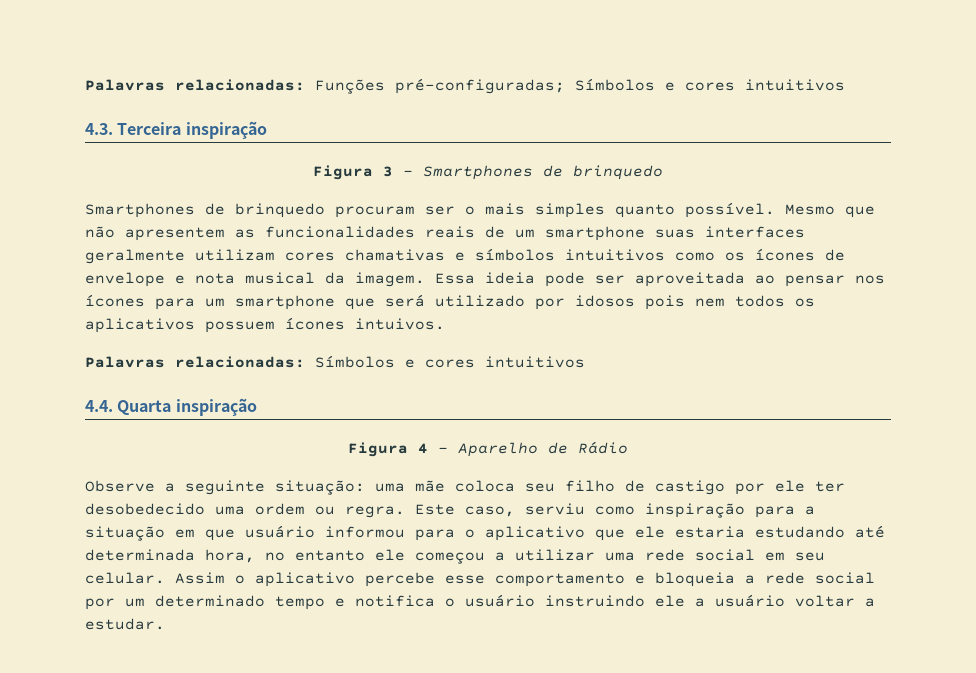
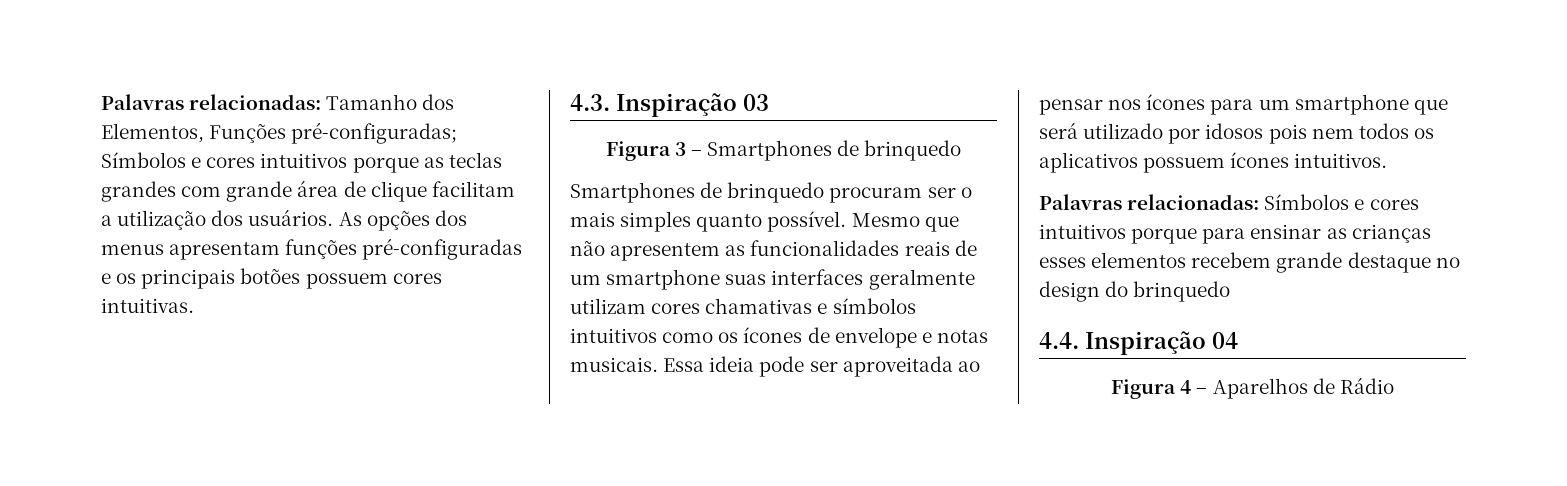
[85,79,305,91] Palavras relacionadas: -> [101,94,455,110] [101,123,204,143] Palavras relacionadas: Tamanho dos Elementos,
(845, 85) none -> [352,152,502,173] [101,180,515,202] [101,209,467,231] [101,238,523,260] [101,268,442,289] [101,298,194,313] porque as teclas grandes com grande área de clique facilitam a utilização dos usuários. As opções dos menus apresentam funções pré-configuradas e os principais botões possuem cores intuitivas.
[117,121,267,139] Terceira inspiração -> [616,93,769,117] Inspiração 03
[195,272,425,287] nota musical da imagem. -> [936,330,988,343] [570,357,658,372] notas musicais.
[355,318,445,330] intuivos. -> [1294,153,1388,168] intuitivos.
(585, 362) none -> [1131,224,1431,244] [1039,252,1460,273] [1039,281,1231,302] porque para ensinar as crianças esses elementos recebem grande destaque no design do brinquedo
[117,398,257,416] Quarta inspiração -> [1085,331,1238,355] Inspiração 04
[458,442,538,457] Aparelho -> [1212,378,1308,399] Aparelhos
[85,480,845,495] [85,503,815,518] [85,525,885,541] [85,549,825,564] [85,572,875,587] [85,594,875,610] [85,618,165,630] // Observe a seguinte situação: uma mãe coloca seu filho de castigo por ele ter desobedecido uma ordem ou regra. Este caso, serviu como inspiração para a situação em que usuário informou para o aplicativo que ele estaria estudando até determinada hora, no entanto ele começou a utilizar uma rede social em seu celular. Assim o aplicativo percebe esse comportamento e bloqueia a rede social por um determinado tempo e notifica o usuário instruindo ele a usuário voltar a estudar. -> (1394, 385) none

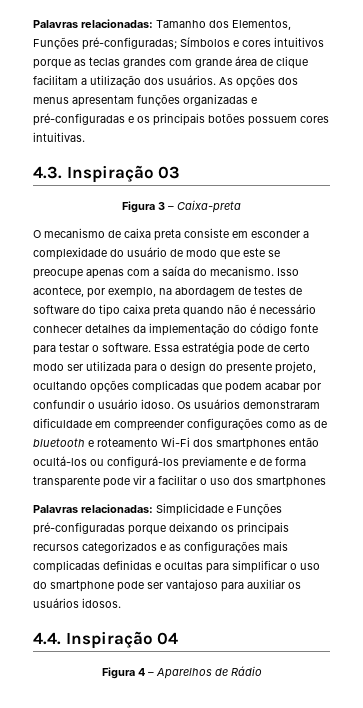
(358, 249) none -> [183,94,257,106] organizadas e
[707,140,962,161] [570,182,972,203] [570,211,959,232] [570,240,977,261] [570,269,975,290] [570,298,916,314] [570,327,988,348] [570,356,980,377] [1039,94,1448,115] [1039,122,1434,144] [1039,152,1388,173] [1039,194,1419,210] [1039,224,1431,244] [1039,252,1460,273] [1039,281,1231,302] Smartphones de brinquedo // Smartphones de brinquedo procuram ser o mais simples quanto possível. Mesmo que não apresentem as funcionalidades reais de um smartphone suas interfaces geralmente utilizam cores chamativas e símbolos intuitivos como os ícones de envelope e notas musicais. Essa ideia pode ser aproveitada ao pensar nos ícones para um smartphone que será utilizado por idosos pois nem todos os aplicativos possuem ícones intuitivos. // Palavras relacionadas: Símbolos e cores intuitivos porque para ensinar as crianças esses elementos recebem grande destaque no design do brinquedo -> [177,200,241,213] [33,228,309,241] [33,247,280,260] [33,266,299,279] [33,286,302,298] [33,304,316,317] [33,323,318,336] [33,342,310,355] [33,361,316,374] [33,380,321,393] [33,399,320,409] [33,418,327,431] [33,437,319,450] [33,456,306,469] [33,475,326,488] [33,503,282,516] [33,522,289,535] [33,541,288,553] [33,560,320,573] [33,579,301,592] [33,598,121,608] Caixa-preta // O mecanismo de caixa preta consiste em esconder a complexidade do usuário de modo que este se preocupe apenas com a saída do mecanismo. Isso acontece, por exemplo, na abordagem de testes de software do tipo caixa preta quando não é necessário conhecer detalhes da implementação do código fonte para testar o software. Essa estratégia pode de certo modo ser utilizada para o design do presente projeto, ocultando opções complicadas que podem acabar por confundir o usuário idoso. Os usuários demonstraram dificuldade em compreender configurações como as de bluetooth e roteamento Wi-Fi dos smartphones então ocultá-los ou configurá-los previamente e de forma transparente pode vir a facilitar o uso dos smartphones // Palavras relacionadas: Simplicidade e Funções pré-configuradas porque deixando os principais recursos categorizados e as configurações mais complicadas definidas e ocultas para simplificar o uso do smartphone pode ser vantajoso para auxiliar os usuários idosos.

